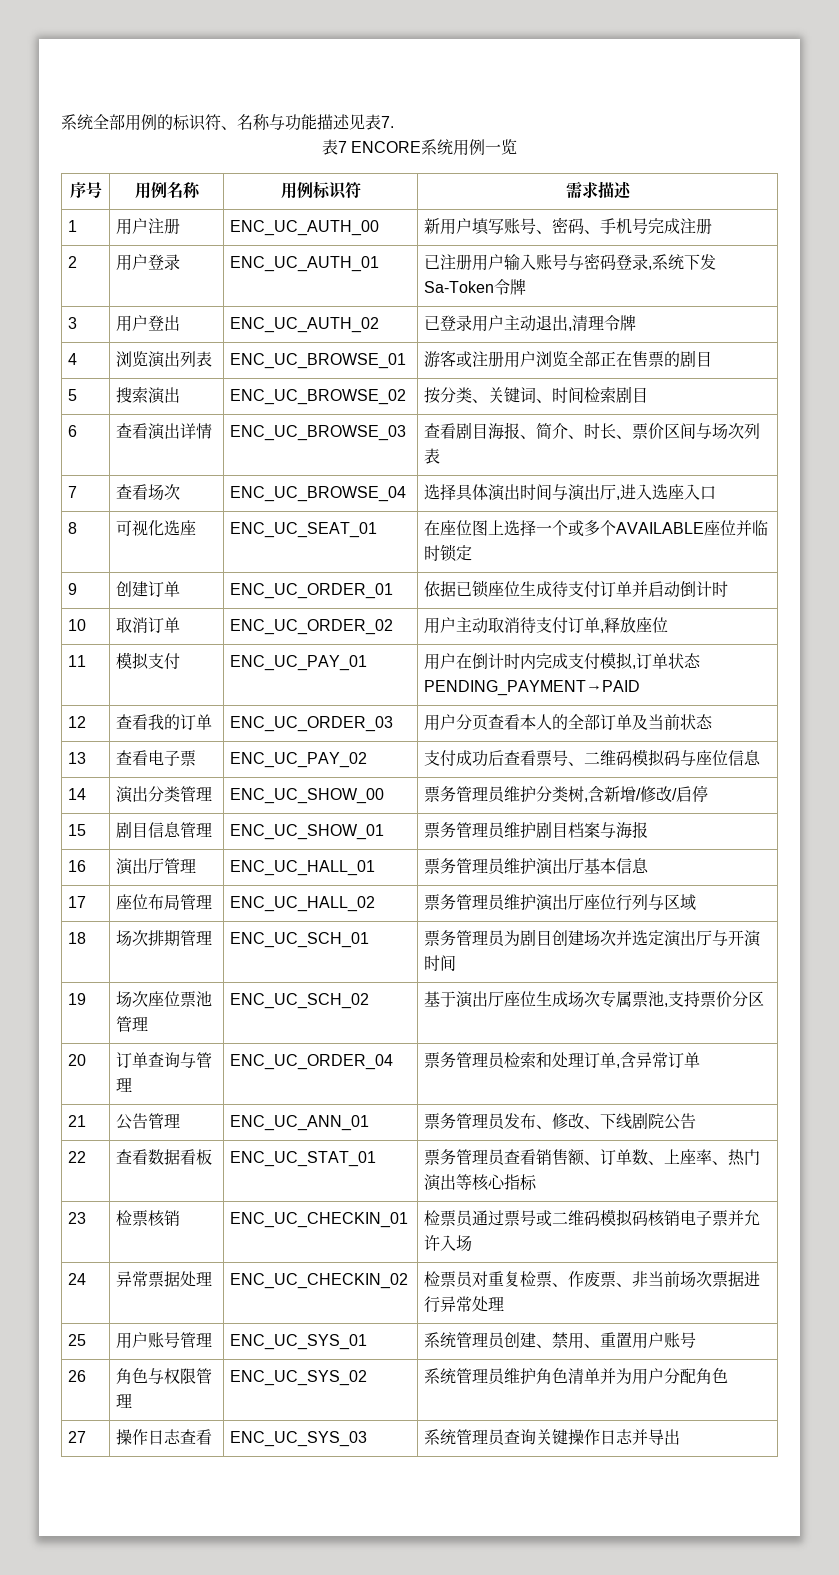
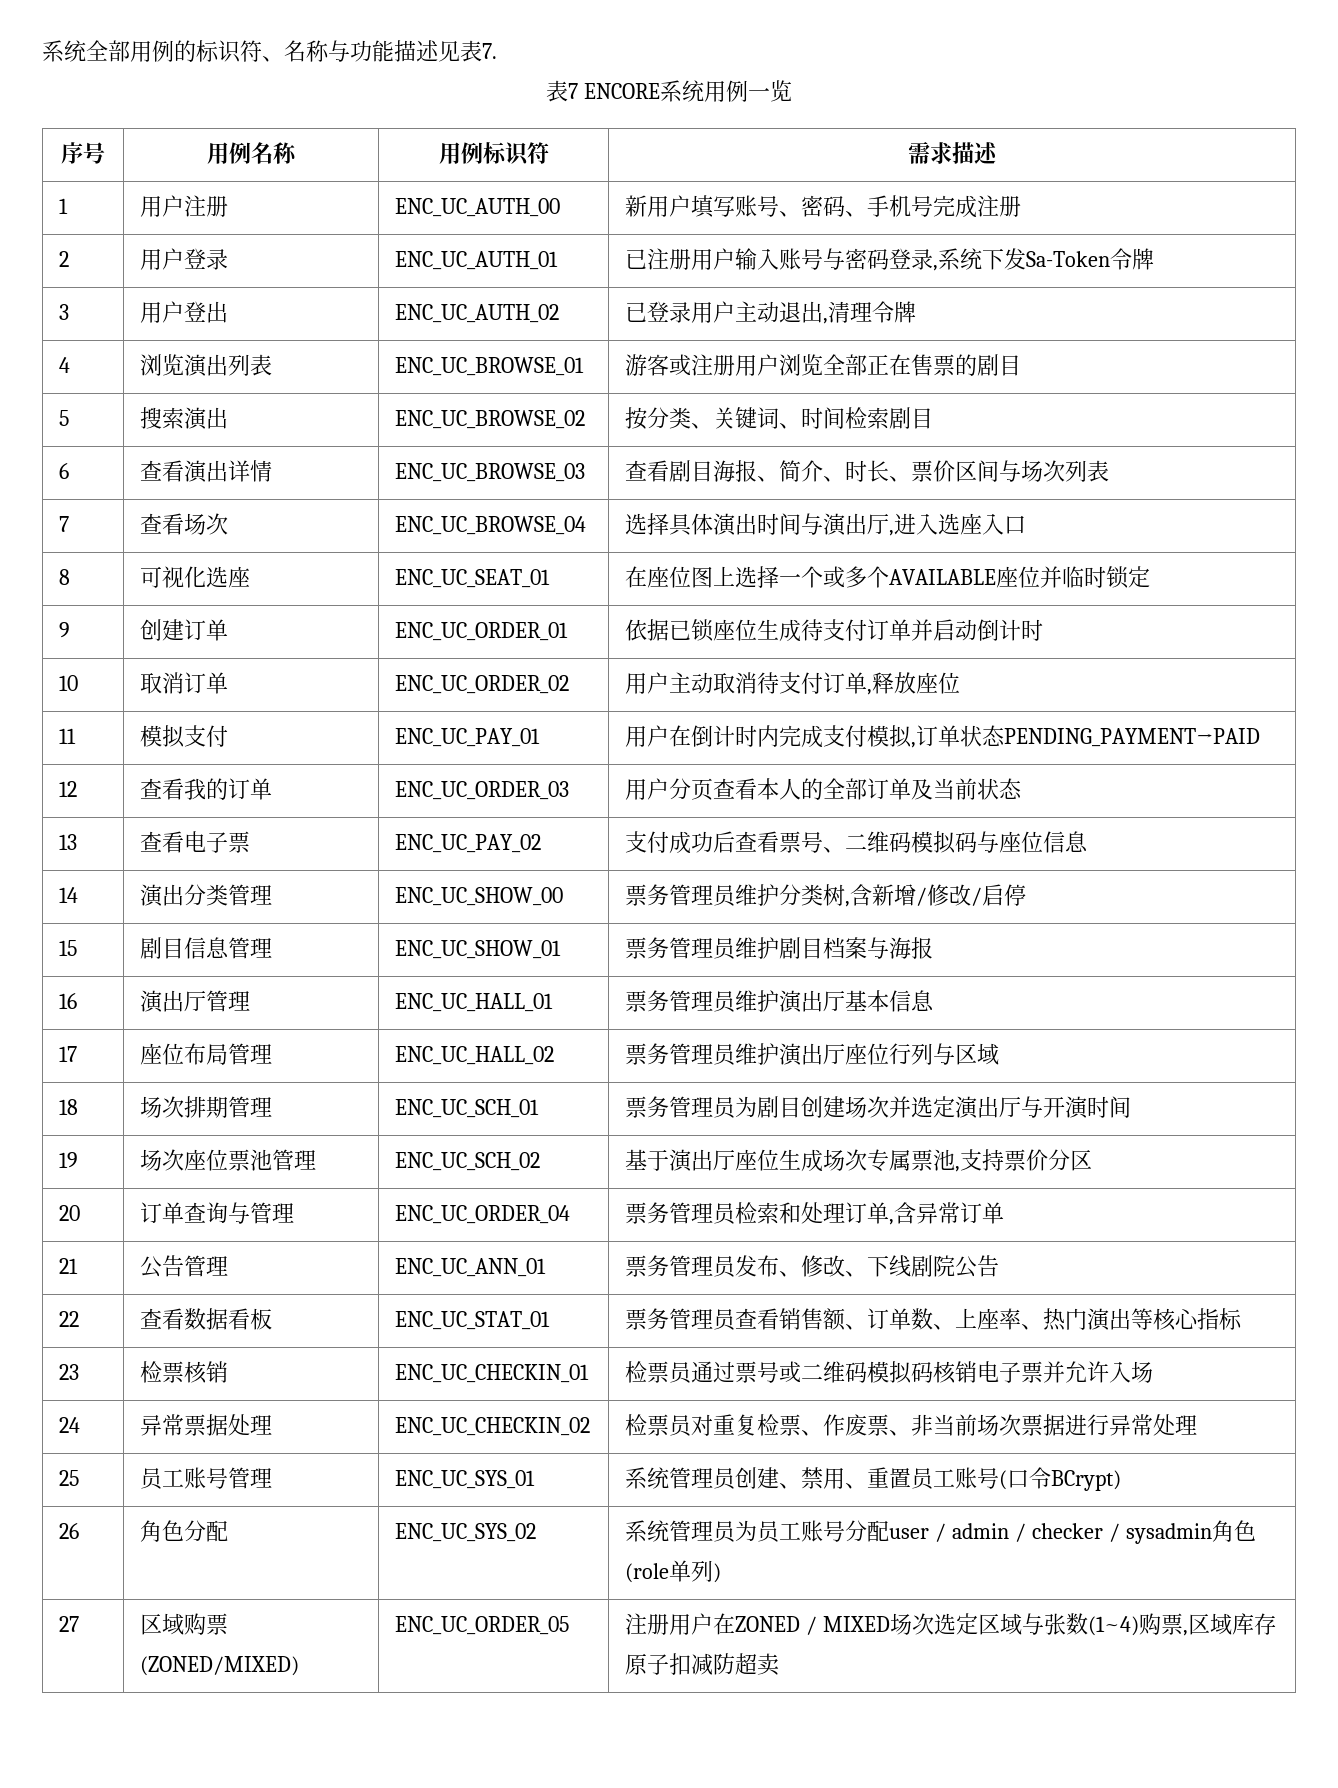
[116,1332,149,1349] 用户 -> [140,1468,185,1490] 员工
[632,1332,697,1349] 用户账号 -> [911,1467,1122,1491] 员工账号(口令BCrypt)
[148,1368,213,1384] [116,1393,133,1408] 与权限管理 -> [184,1520,229,1542] 分配
[504,1368,729,1385] [68,1431,87,1443] [116,1429,213,1445] [230,1431,368,1447] [424,1429,681,1446] 维护角色清单并为用户分配角色 // 27 | 操作日志查看 | ENC_UC_SYS_03 | 系统管理员查询关键操作日志并导出 -> [735,1520,1256,1544] [625,1560,722,1583] [59,1616,80,1632] [140,1613,229,1635] [140,1656,300,1676] [395,1616,570,1635] [625,1613,1277,1636] [625,1653,780,1676] 为员工账号分配user / admin / checker / sysadmin角色(role单列) // 27 | 区域购票(ZONED/MIXED) | ENC_UC_ORDER_05 | 注册用户在ZONED / MIXED场次选定区域与张数(1~4)购票,区域库存原子扣减防超卖

